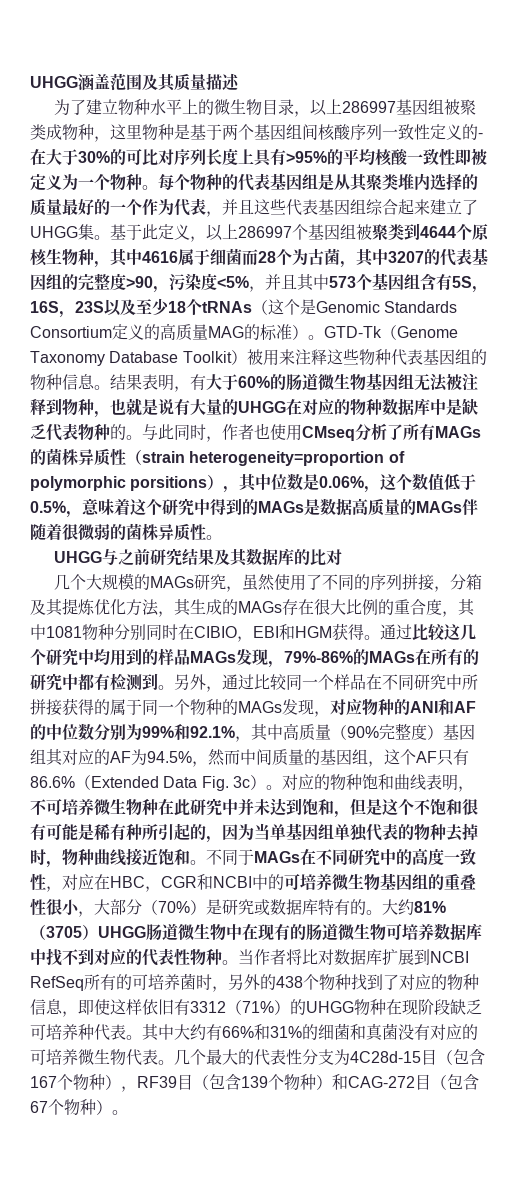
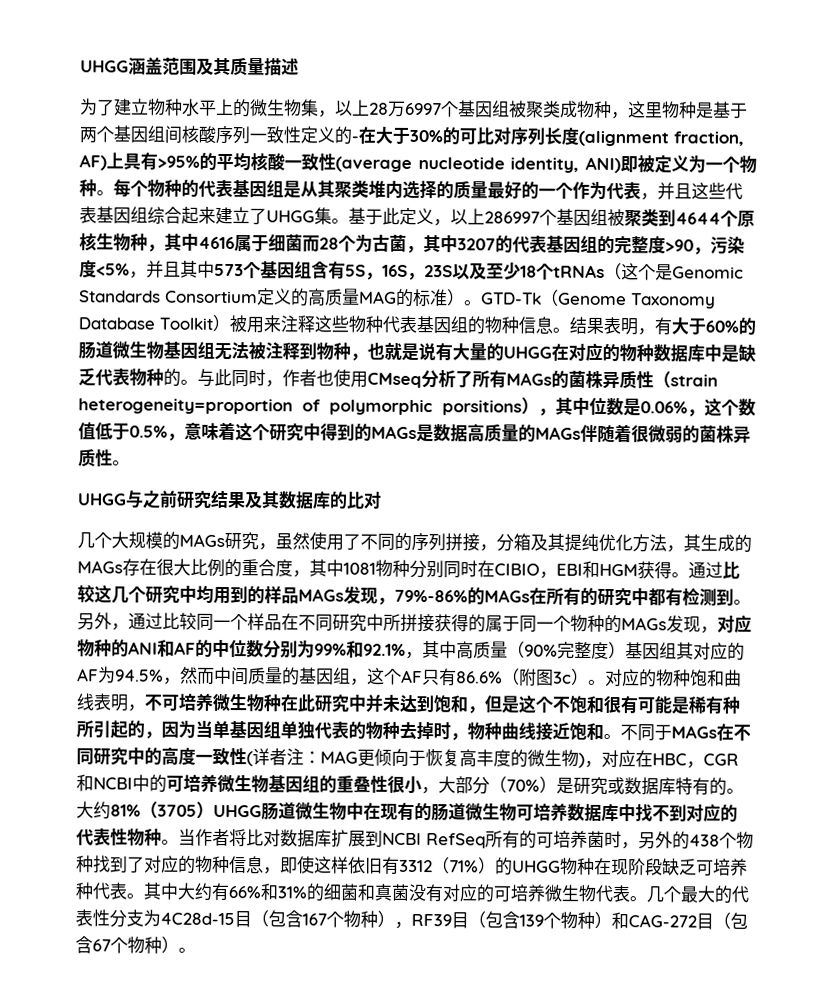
[261,99,396,117] 目录，以上286997 -> [301,99,459,118] 集，以上28万6997个
(238, 157) none -> [578,130,744,147] [79,154,107,171] (alignment fraction, AF)
(455, 156) none -> [335,156,621,174] (average nucleotide identity, ANI)
[78,599,95,615] 炼 -> [581,533,599,551] 纯
[91,776,229,791] Extended Data Fig. -> [519,668,554,687] 附图
(46, 881) none -> [246,748,585,768] (详者注：MAG更倾向于恢复高丰度的微生物)

